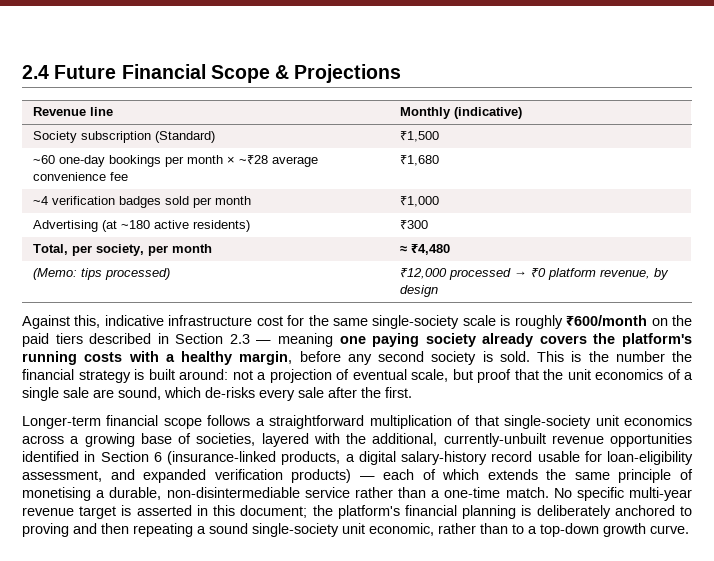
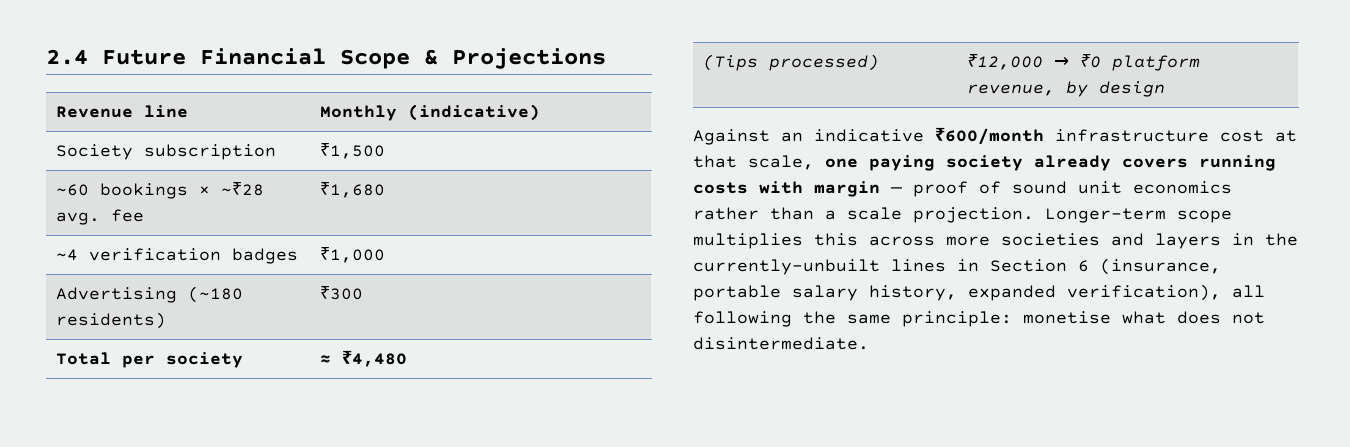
[154,131,215,143] (Standard) -> (277, 152) none
[58,155,318,167] [32,172,106,181] one-day bookings per month × ~₹28 average convenience -> [100,182,265,199] [56,212,101,225] bookings × ~₹28 avg.
[164,196,251,208] sold per month -> (299, 256) none
[101,220,189,232] (at ~180 active -> [188,286,244,303] (~180
[32,244,212,256] Total, per society, per month -> [56,352,244,368] Total per society
[32,268,102,280] (Memo: tips -> [703,54,759,71] (Tips
[448,268,511,280] processed -> (1044, 62) none
[74,315,693,329] [22,333,334,347] this, indicative infrastructure cost for the same single-society scale is roughly ₹600/month on the paid tiers described in Section 2.3 — meaning -> [781,127,1297,145] [693,155,814,170] an indicative ₹600/month infrastructure cost at that scale,
[593,333,692,347] the platform's -> (1188, 163) none
[165,351,692,365] [22,369,693,383] [22,387,412,401] [22,415,692,429] [22,433,692,447] [22,451,693,465] [22,469,694,483] [22,487,692,501] [22,505,692,519] [22,523,689,537] a healthy margin, before any second society is sold. This is the number the financial strategy is built around: not a projection of eventual scale, but proof that the unit economics of a single sale are sound, which de-risks every sale after the first. // Longer-term financial scope follows a straightforward multiplication of that single-society unit economics across a growing base of societies, layered with the additional, currently-unbuilt revenue opportunities identified in Section 6 (insurance-linked products, a digital salary-history record usable for loan-eligibility assessment, and expanded verification products) — each of which extends the same principle of monetising a durable, non-disintermediable service rather than a one-time match. No specific multi-year revenue target is asserted in this document; the platform's financial planning is deliberately anchored to proving and then repeating a sound single-society unit economic, rather than to a top-down growth curve. -> [814,181,1232,197] [693,207,1232,223] [693,233,1298,249] [693,258,1221,275] [693,284,1265,301] [693,311,1265,327] [693,337,869,350] margin — proof of sound unit economics rather than a scale projection. Longer-term scope multiplies this across more societies and layers in the currently-unbuilt lines in Section 6 (insurance, portable salary history, expanded verification), all following the same principle: monetise what does not disintermediate.

